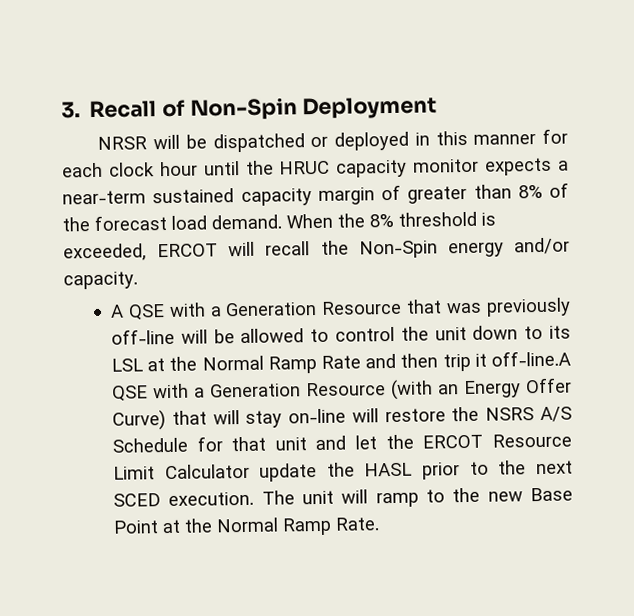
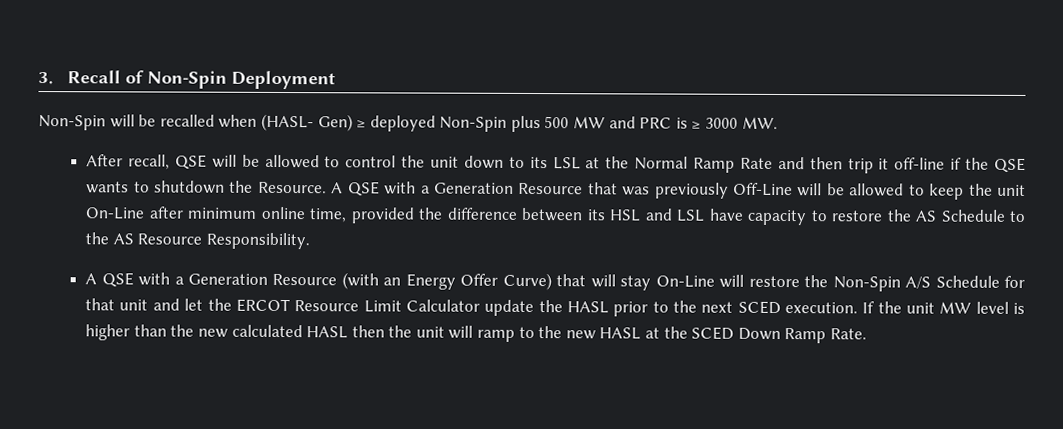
[97,128,568,153] [62,157,570,178] [62,182,569,207] [62,211,496,232] [63,237,570,262] [63,271,138,290] [109,297,571,321] [110,328,175,345] NRSR will be dispatched or deployed in this manner for each clock hour until the HRUC capacity monitor expects a near-term sustained capacity margin of greater than 8% of the forecast load demand. When the 8% threshold is exceeded, ERCOT will recall the Non-Spin energy and/or capacity. // A QSE with a Generation Resource that was previously off-line -> [38,113,778,133] [86,154,207,170] Non-Spin will be recalled when (HASL- Gen) ≥ deployed Non-Spin plus 500 MW and PRC is ≥ 3000 MW. // After recall, QSE
[491,350,571,367] off-line.A -> [894,157,1027,173] [86,180,1026,200] [85,206,1026,226] [85,232,310,250] [85,273,98,285] off-line if the QSE wants to shutdown the Resource. A QSE with a Generation Resource that was previously Off-Line will be allowed to keep the unit On-Line after minimum online time, provided the difference between its HSL and LSL have capacity to restore the AS Schedule to the AS Resource Responsibility. // A
[288,408,347,424] on-line -> [655,275,715,288] On-Line
[485,407,535,421] NSRS -> [832,276,901,292] Non-Spin
[261,490,295,505] The -> [862,301,1025,314] [85,324,413,341] If the unit MW level is higher than the new calculated HASL then the
[530,487,573,502] [112,517,279,534] Base Point at the Normal -> [599,326,781,341] HASL at the SCED Down

